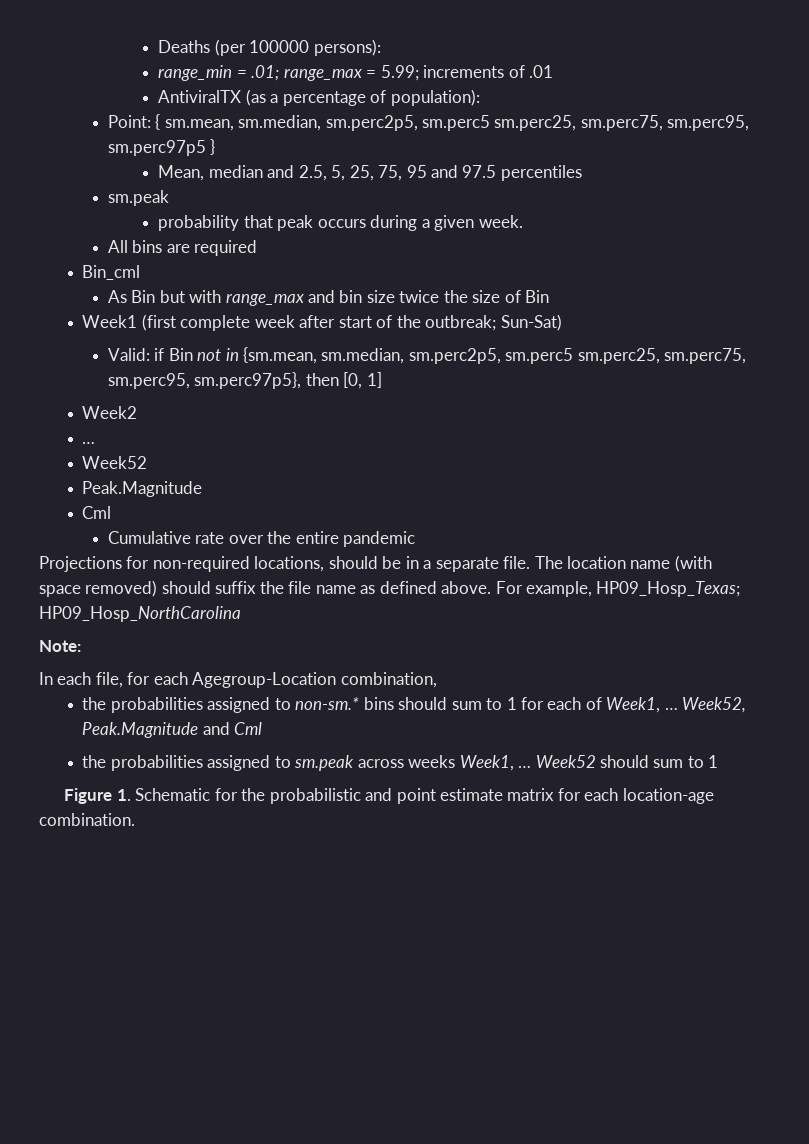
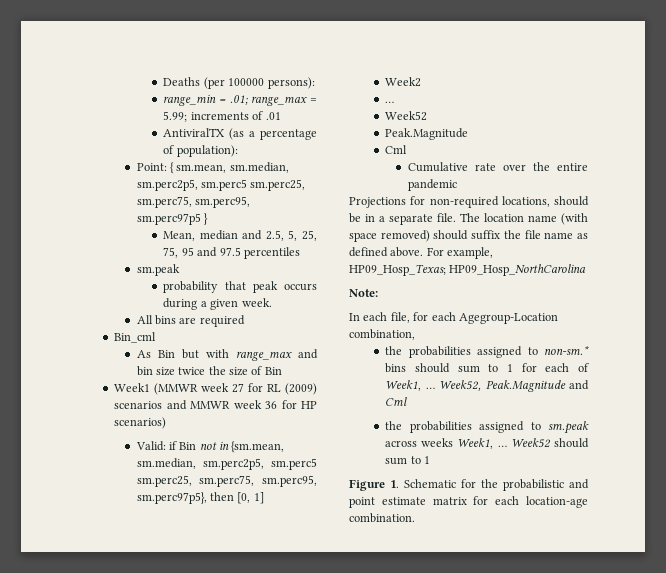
[141,314,562,331] (first complete week after start of the outbreak; Sun-Sat) -> [154,383,317,395] [114,400,317,410] [114,417,167,429] (MMWR week 27 for RL (2009) scenarios and MMWR week 36 for HP scenarios)

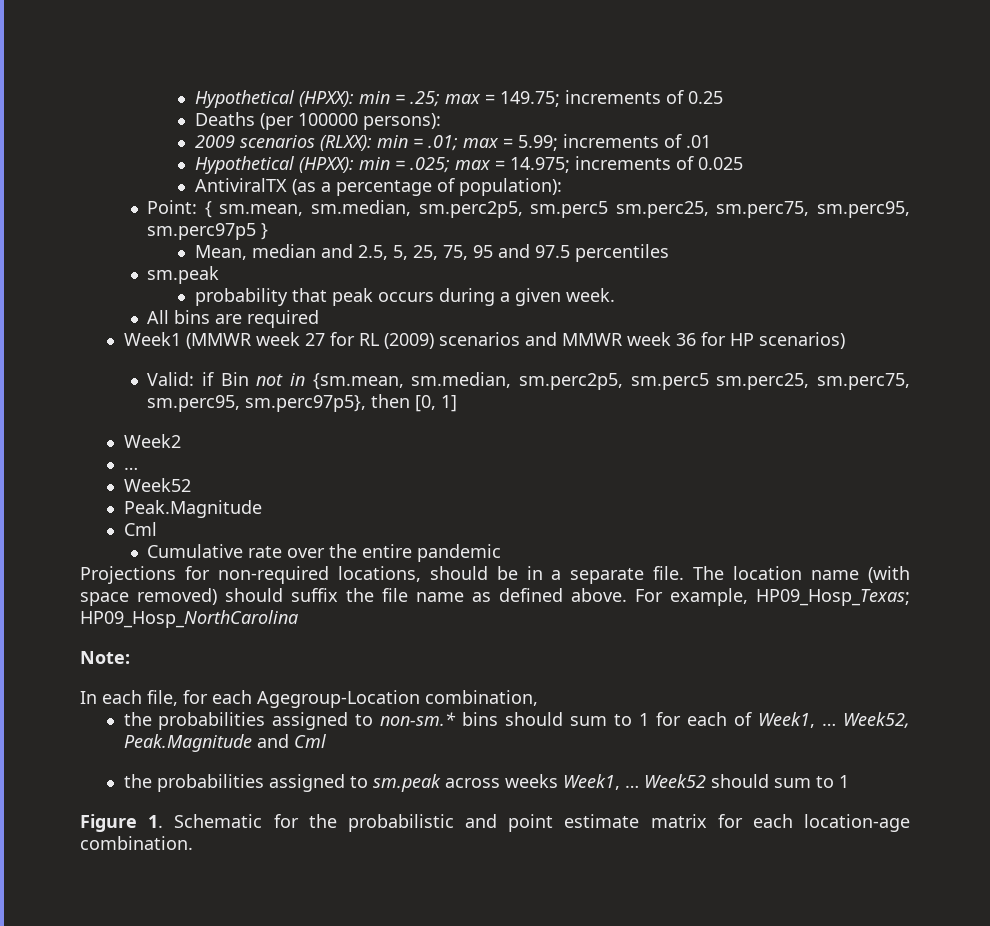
(163, 81) none -> [194,90,723,108] Hypothetical (HPXX): min = .25; max = 149.75; increments of 0.25 //
[163,94,217,106] range_min -> [194,135,408,151] 2009 scenarios (RLXX): min
[251,96,308,106] range_max -> [462,138,499,148] max
(281, 116) none -> [194,156,743,174] // Hypothetical (HPXX): min = .025; max = 14.975; increments of 0.025
[114,332,157,343] [136,349,318,361] [136,366,282,376] // Bin_cml // As Bin but with range_max and bin size twice the size of Bin -> (320, 319) none

